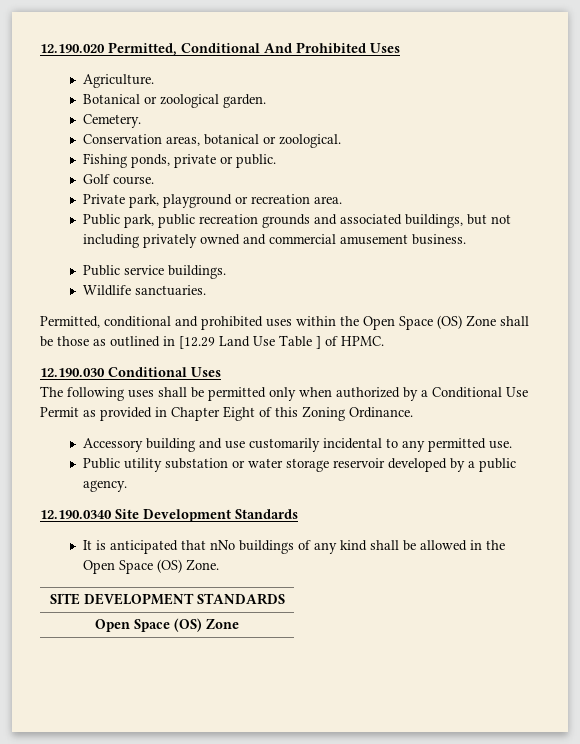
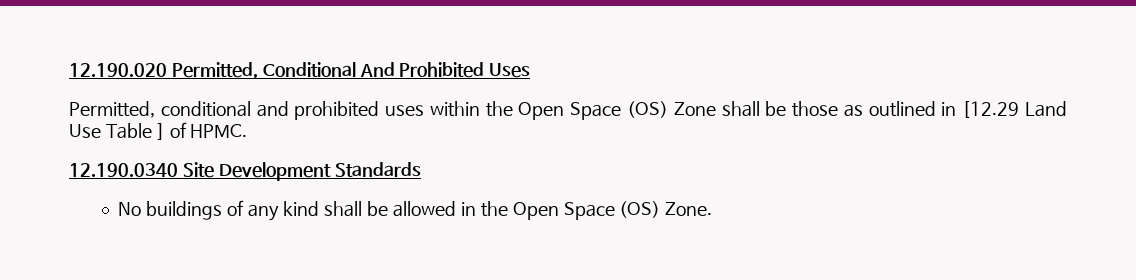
[82,74,154,88] [82,94,266,108] [82,114,141,128] [82,134,341,148] [82,153,276,168] [82,174,154,185] [82,194,342,208] [82,214,511,228] [82,234,466,248] [82,265,226,279] [82,285,206,296] // Agriculture. // Botanical or zoological garden. // Cemetery. // Conservation areas, botanical or zoological. // Fishing ponds, private or public. // Golf course. // Private park, playground or recreation area. // Public park, public recreation grounds and associated buildings, but not including privately owned and commercial amusement business. // Public service buildings. // Wildlife sanctuaries. -> (531, 70) none
[40,367,221,377] [40,386,528,401] [40,406,413,421] [82,438,512,452] [82,458,516,472] [82,480,127,492] // 12.190.030 Conditional Uses // The following uses shall be permitted only when authorized by a Conditional Use Permit as provided in Chapter Eight of this Zoning Ordinance. // Accessory building and use customarily incidental to any permitted use. // Public utility substation or water storage reservoir developed by a public agency. -> (248, 131) none
[82,540,235,554] It is anticipated that nNo -> [118,202,142,216] No
[49,593,285,605] [95,618,239,632] // SITE DEVELOPMENT STANDARDS // Open Space (OS) Zone -> (713, 209) none

